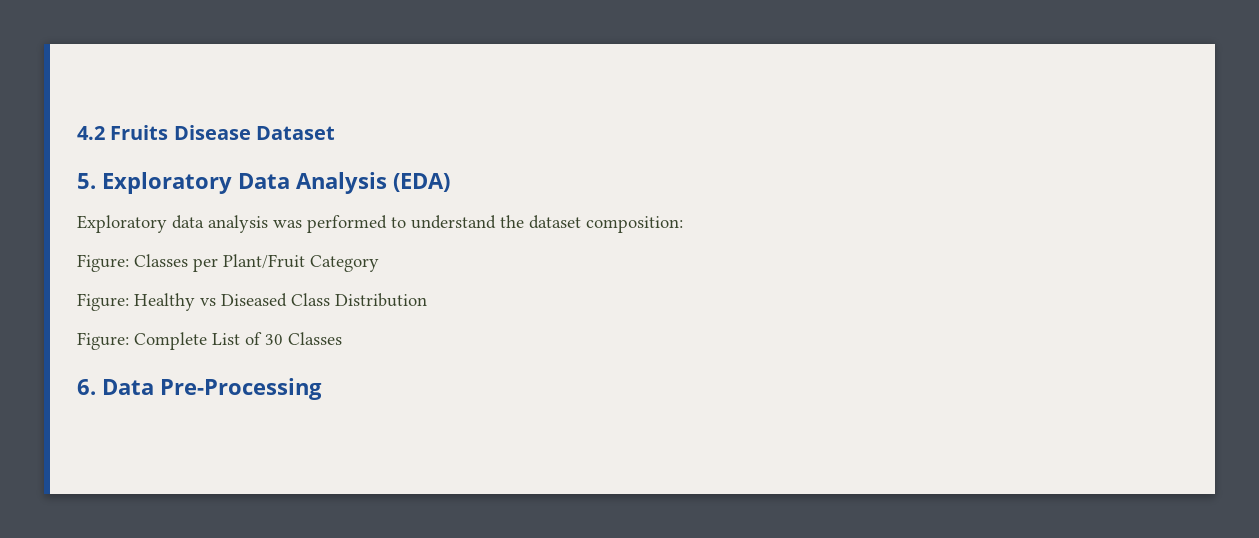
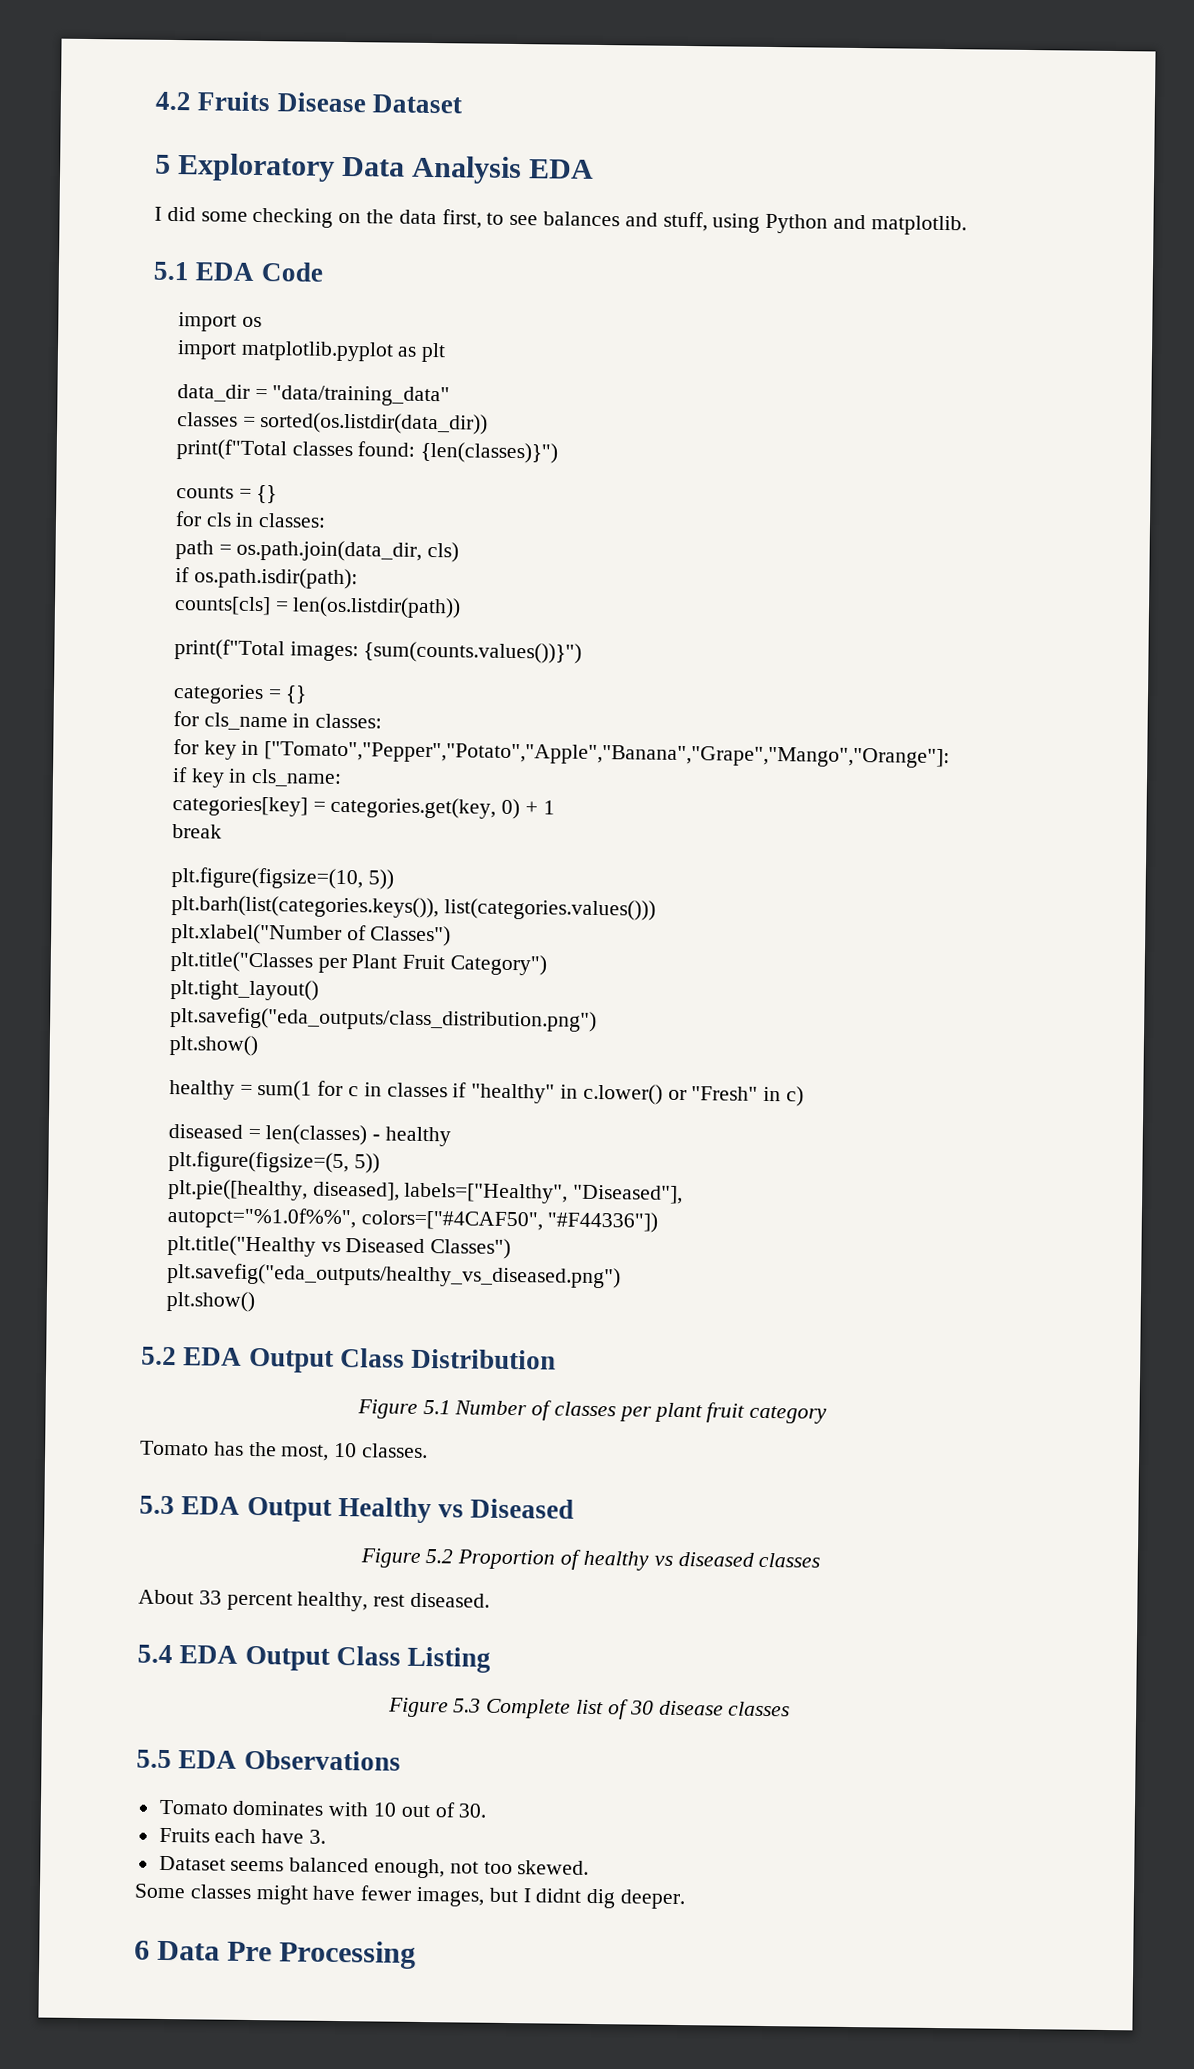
[77,173,96,189] 5. -> [155,154,171,174] 5
[393,173,450,192] [77,215,683,233] [77,254,379,272] [77,293,427,311] [77,332,342,350] [77,378,322,400] (EDA) // Exploratory data analysis was performed to understand the dataset composition: // Figure: Classes per Plant/Fruit Category // Figure: Healthy vs Diseased Class Distribution // Figure: Complete List of 30 Classes // 6. Data Pre-Processing -> [529,159,595,179] [154,206,967,236] [153,261,324,282] [177,312,262,332] [176,340,447,363] [176,384,451,407] [176,412,489,435] [175,439,559,464] [175,484,278,504] [174,511,327,528] [174,539,460,563] [174,567,358,590] [173,596,462,619] [173,639,583,664] [172,684,308,705] [172,711,383,731] [172,739,951,769] [171,767,343,788] [171,796,555,820] [171,824,222,839] [170,867,394,890] [170,895,656,921] [170,923,452,947] [169,951,547,976] [169,978,319,1001] [169,1006,597,1032] [168,1034,258,1057] [168,1079,805,1107] [167,1123,451,1147] [167,1150,380,1174] [167,1178,684,1205] [166,1206,659,1233] [166,1234,512,1260] [166,1262,621,1289] [165,1290,255,1313] [141,1346,557,1373] [356,1399,828,1424] [140,1440,429,1461] [139,1495,575,1524] [359,1548,821,1571] [138,1589,491,1612] [137,1644,492,1673] [387,1697,791,1720] [136,1749,401,1771] [158,1799,487,1818] [158,1827,327,1844] [158,1855,590,1879] [134,1883,687,1910] [134,1940,417,1969] EDA // I did some checking on the data first, to see balances and stuff, using Python and matplotlib. // 5.1 EDA Code // import os // import matplotlib.pyplot as plt // data_dir = "data/training_data" // classes = sorted(os.listdir(data_dir)) // print(f"Total classes found: {len(classes)}") // counts = {} // for cls in classes: // path = os.path.join(data_dir, cls) // if os.path.isdir(path): // counts[cls] = len(os.listdir(path)) // print(f"Total images: {sum(counts.values())}") // categories = {} // for cls_name in classes: // for key in ["Tomato","Pepper","Potato","Apple","Banana","Grape","Mango","Orange"]: // if key in cls_name: // categories[key] = categories.get(key, 0) + 1 // break // plt.figure(figsize=(10, 5)) // plt.barh(list(categories.keys()), list(categories.values())) // plt.xlabel("Number of Classes") // plt.title("Classes per Plant Fruit Category") // plt.tight_layout() // plt.savefig("eda_outputs/class_distribution.png") // plt.show() // healthy = sum(1 for c in classes if "healthy" in c.lower() or "Fresh" in c) // diseased = len(classes) - healthy // plt.figure(figsize=(5, 5)) // plt.pie([healthy, diseased], labels=["Healthy", "Diseased"], // autopct="%1.0f%%", colors=["#4CAF50", "#F44336"]) // plt.title("Healthy vs Diseased Classes") // plt.savefig("eda_outputs/healthy_vs_diseased.png") // plt.show() // 5.2 EDA Output Class Distribution // Figure 5.1 Number of classes per plant fruit category // Tomato has the most, 10 classes. // 5.3 EDA Output Healthy vs Diseased // Figure 5.2 Proportion of healthy vs diseased classes // About 33 percent healthy, rest diseased. // 5.4 EDA Output Class Listing // Figure 5.3 Complete list of 30 disease classes // 5.5 EDA Observations // Tomato dominates with 10 out of 30. // Fruits each have 3. // Dataset seems balanced enough, not too skewed. // Some classes might have fewer images, but I didnt dig deeper. // 6 Data Pre Processing

